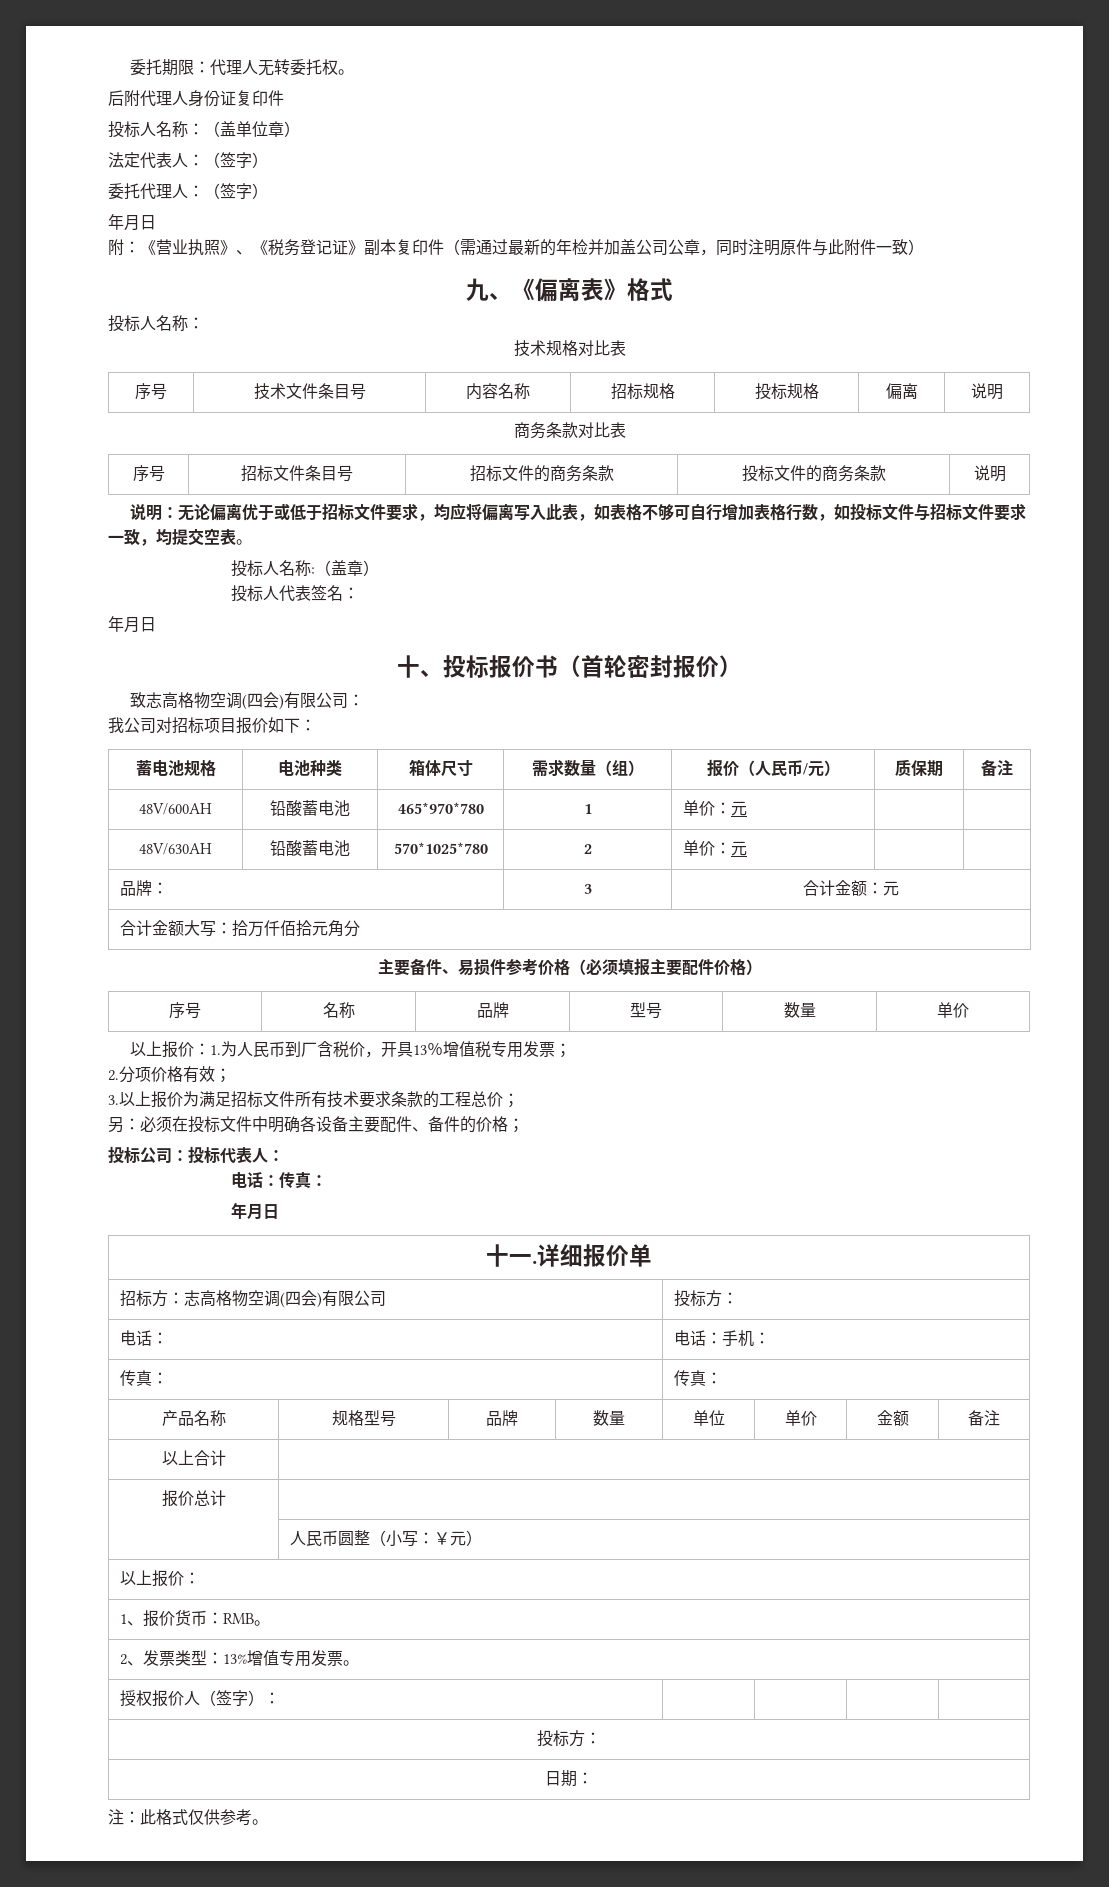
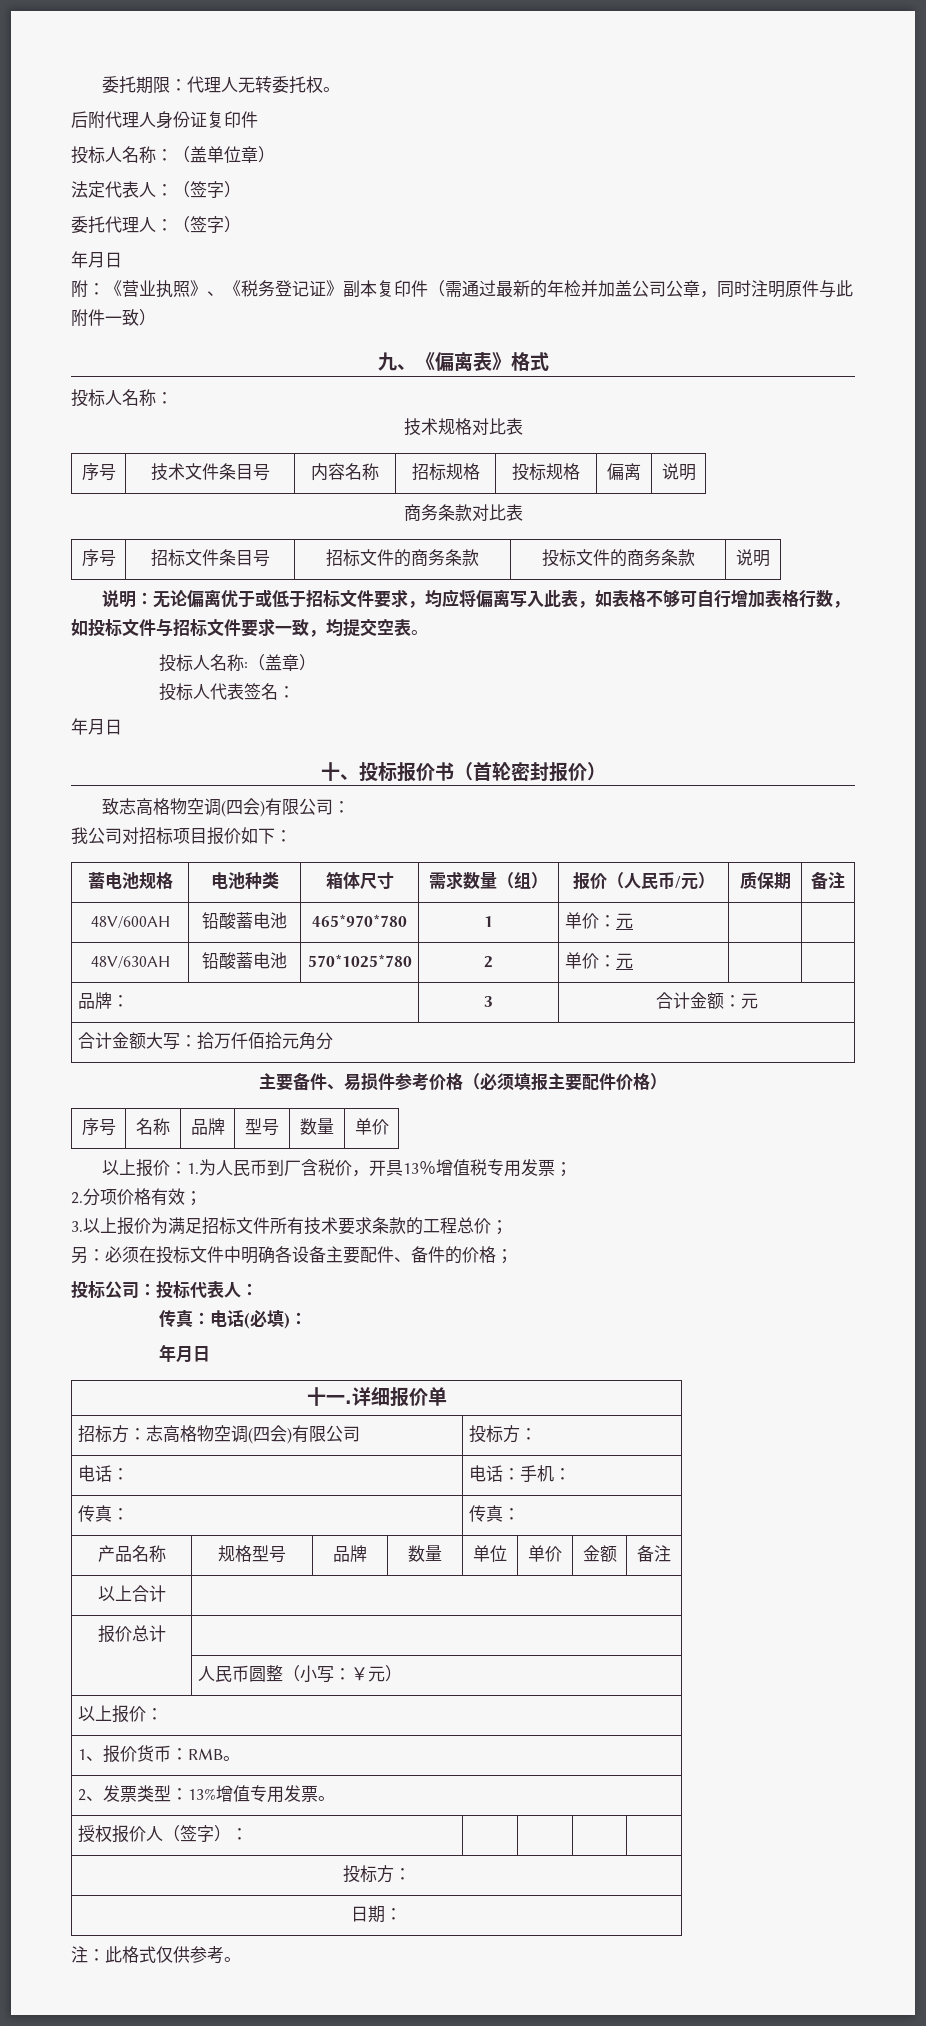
[231,1172,312,1189] 电话：传真 -> [159,1310,291,1329] 传真：电话(必填)

